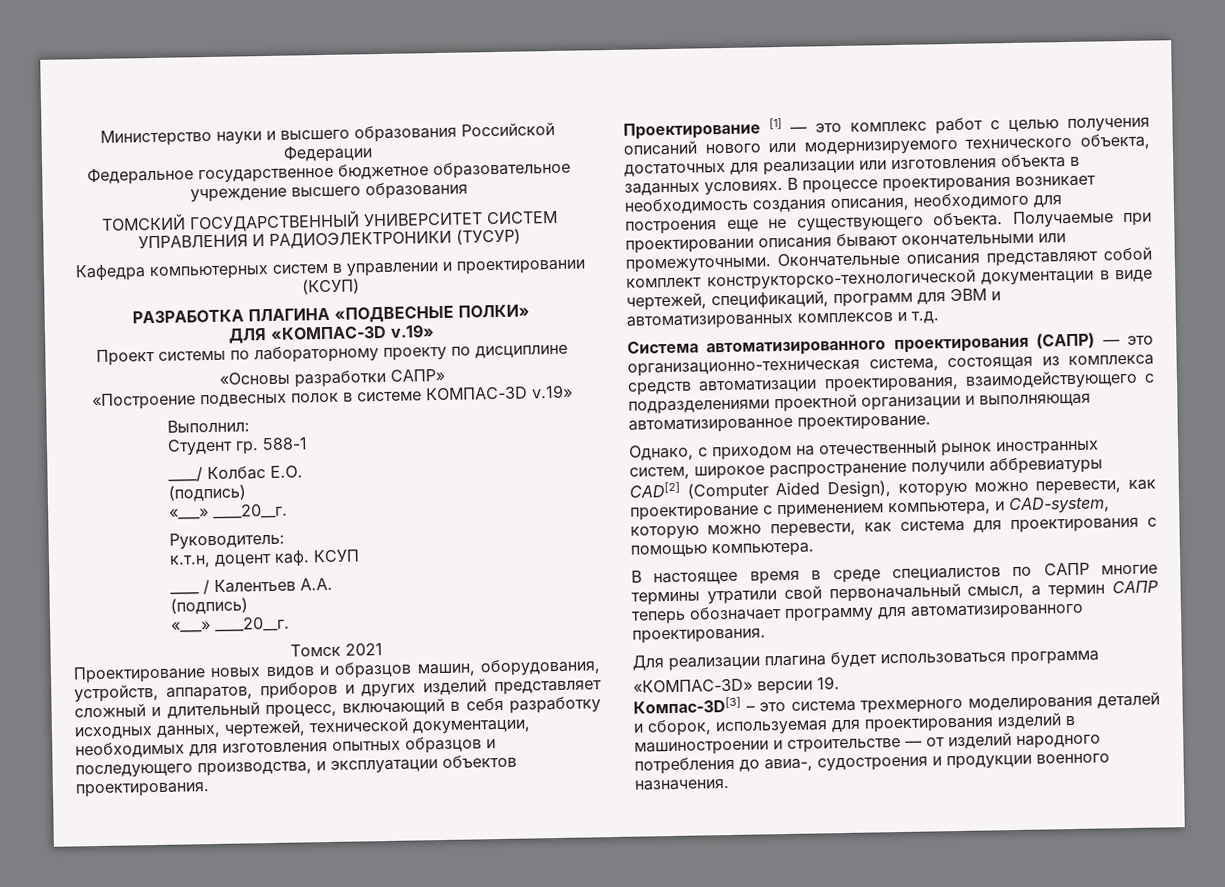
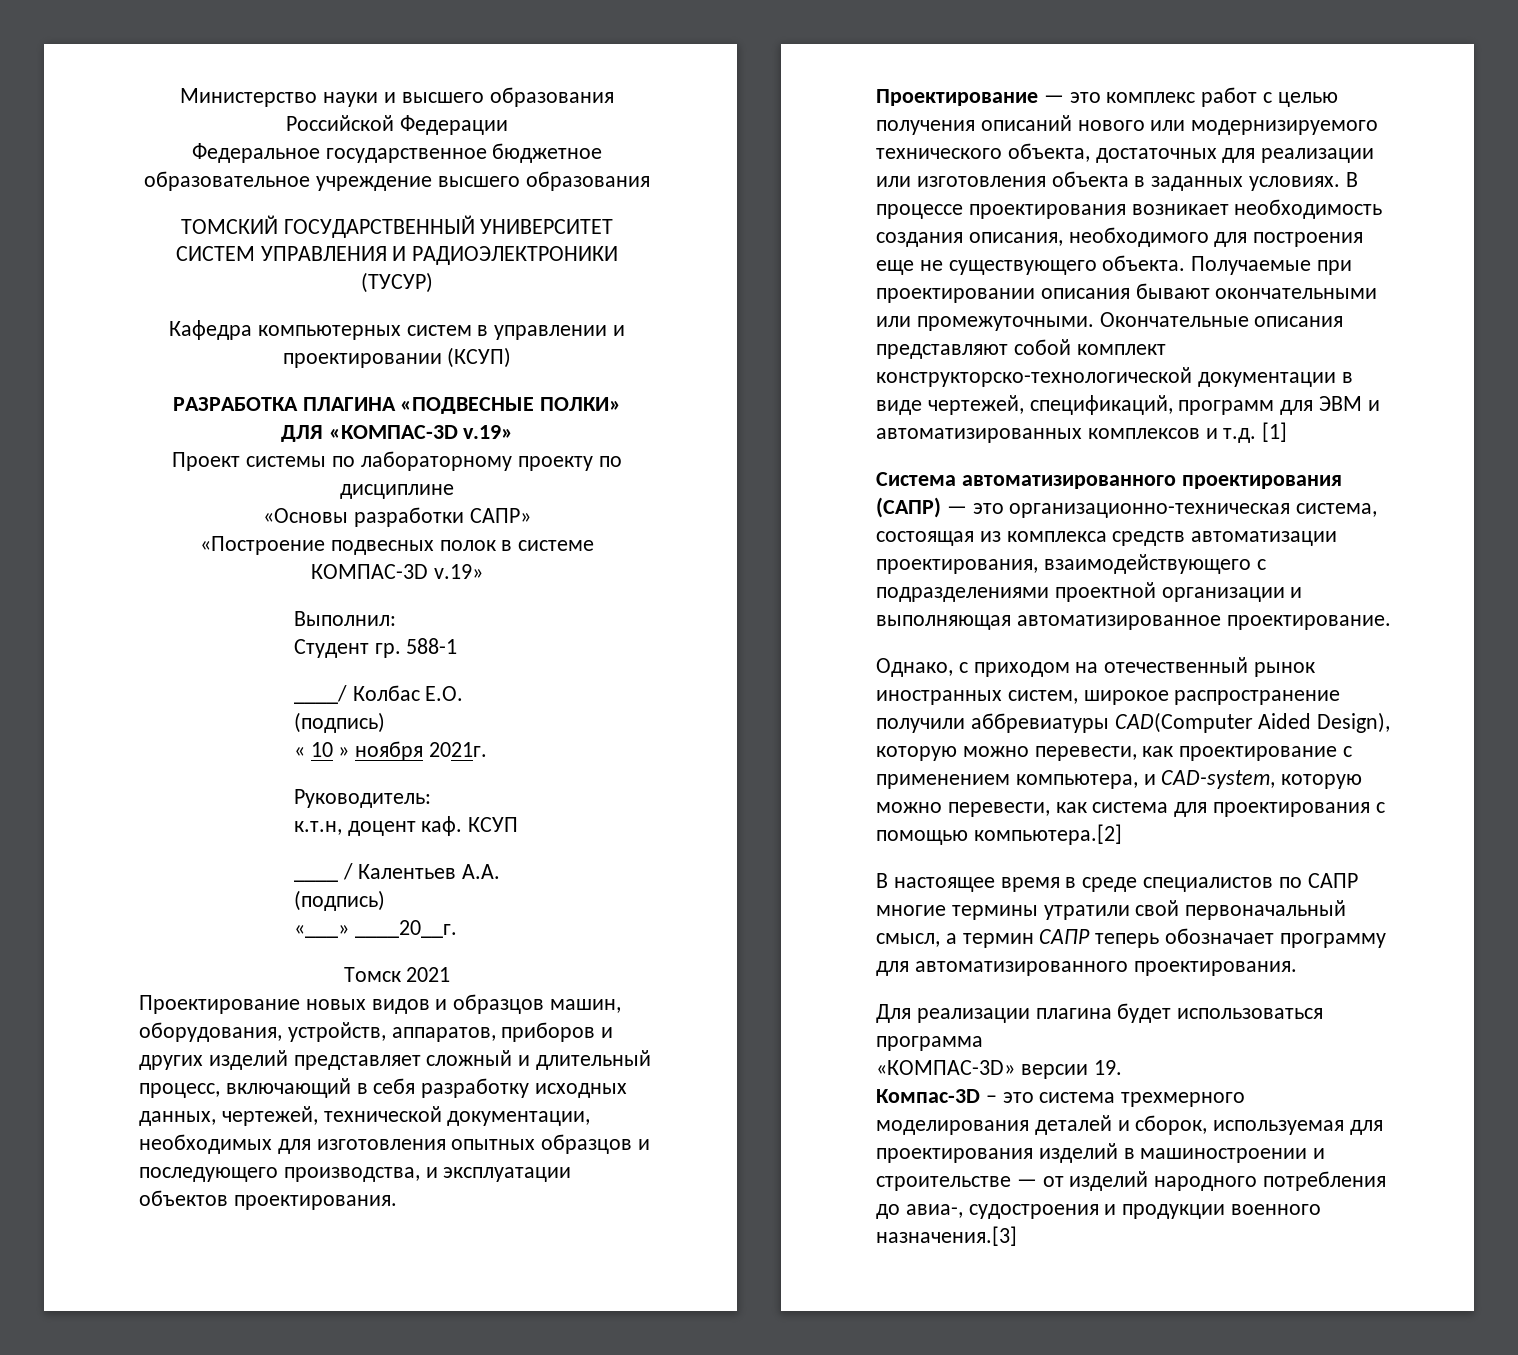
[168,503,288,520] «___» ____20__г. -> [293,741,488,761] « 10 » ноября 2021г.
[769,118,782,130] [1] -> (1038, 97) none
(939, 317) none -> [1262,422,1288,442] [1]
[629,481,769,501] CAD[2] (Computer -> [1114,712,1253,733] CAD(Computer
[711,542,814,558] компьютера. -> [973,824,1122,845] компьютера.[2]
[633,696,741,714] Компас-3D[3] -> [876,1089,980,1103] Компас-3D
[634,779,730,791] назначения. -> [876,1226,1017,1246] назначения.[3]

